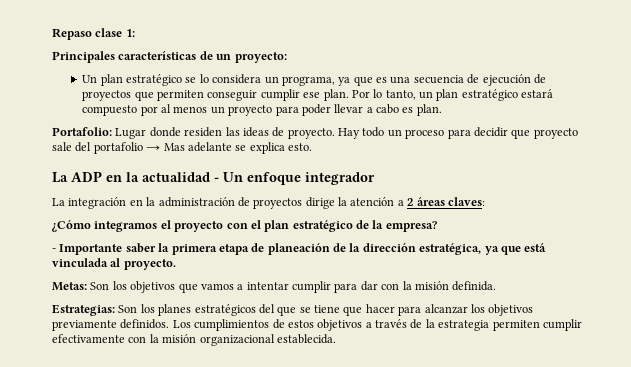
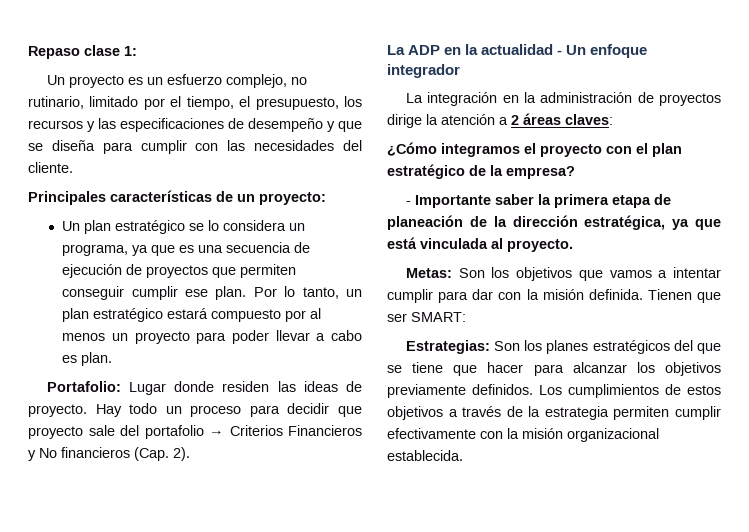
(135, 33) none -> [46,74,307,88] [28,96,362,110] [28,118,362,132] [28,140,362,154] [28,162,73,173] // Un proyecto es un esfuerzo complejo, no rutinario, limitado por el tiempo, el presupuesto, los recursos y las especificaciones de desempeño y que se diseña para cumplir con las necesidades del cliente.
[163,142,312,154] Mas adelante se explica esto. -> [229,425,362,436] [28,447,190,461] Criterios Financieros y No financieros (Cap. 2).
(497, 286) none -> [647,289,721,303] [387,312,466,322] Tienen que ser SMART:

